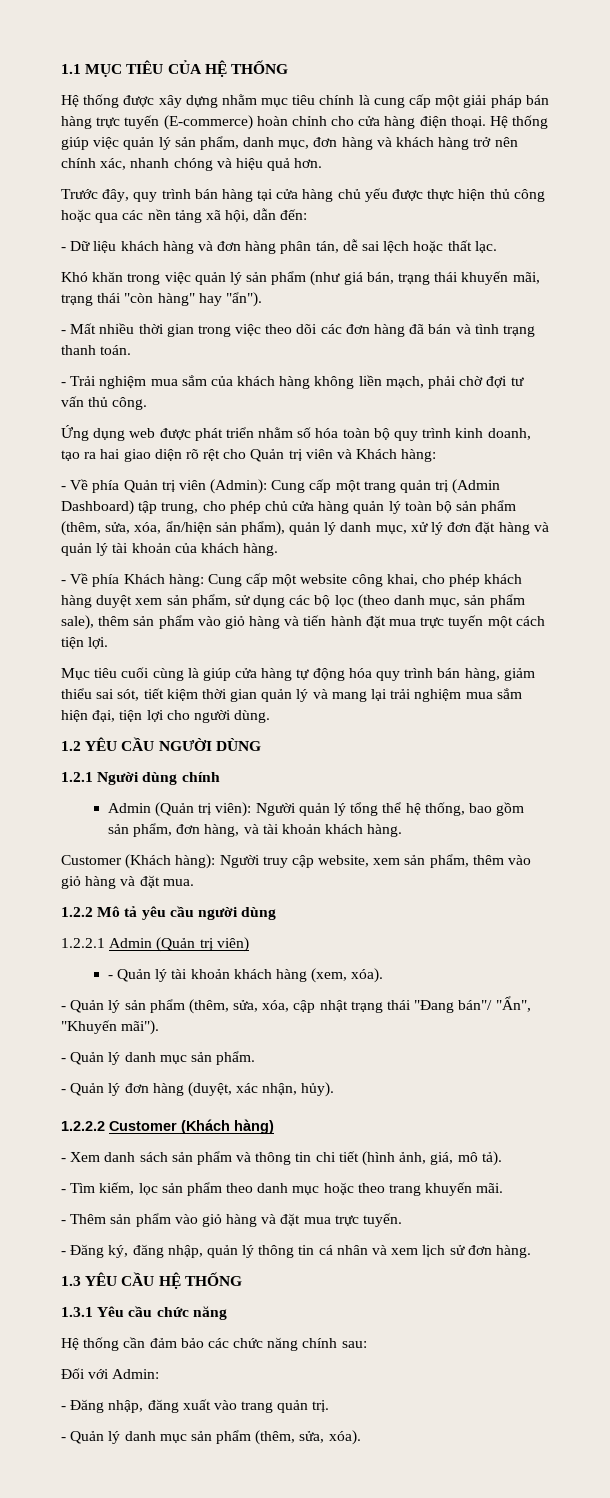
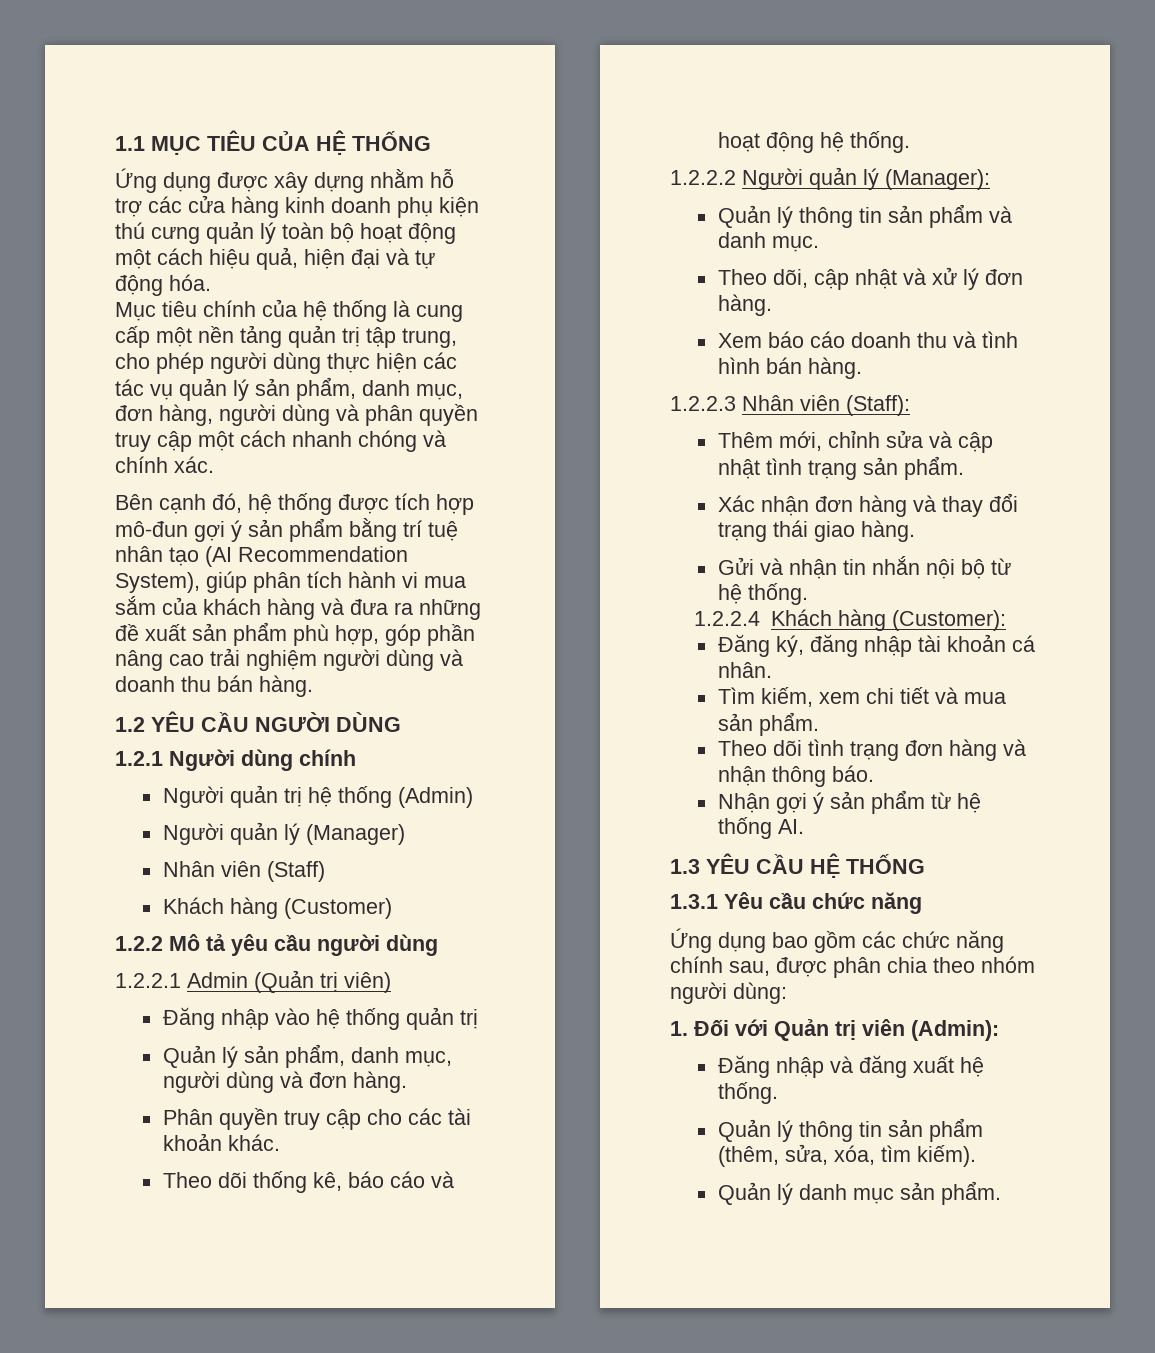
[61,94,120,108] Hệ thống -> [115,168,211,193] Ứng dụng
[261,94,549,108] [61,115,549,130] [61,137,120,150] mục tiêu chính là cung cấp một giải pháp bán hàng trực tuyến (E-commerce) hoàn chỉnh cho cửa hàng điện thoại. Hệ thống giúp việc -> [430,169,454,188] [115,195,479,218] [115,221,456,244] [115,247,435,270] [115,274,211,296] [115,299,463,322] [115,325,457,348] [115,352,457,374] [115,379,173,400] hỗ trợ các cửa hàng kinh doanh phụ kiện thú cưng quản lý toàn bộ hoạt động một cách hiệu quả, hiện đại và tự động hóa. // Mục tiêu chính của hệ thống là cung cấp một nền tảng quản trị tập trung, cho phép người dùng thực hiện các tác vụ
[341,137,518,150] [61,158,323,171] [61,188,545,202] [61,208,308,223] [61,239,497,254] [61,271,540,286] [61,292,262,307] [61,323,535,337] [61,345,132,355] [61,376,147,389] hàng và khách hàng trở nên chính xác, nhanh chóng và hiệu quả hơn. // Trước đây, quy trình bán hàng tại cửa hàng chủ yếu được thực hiện thủ công hoặc qua các nền tảng xã hội, dẫn đến: // - Dữ liệu khách hàng và đơn hàng phân tán, dễ sai lệch hoặc thất lạc. // Khó khăn trong việc quản lý sản phẩm (như giá bán, trạng thái khuyến mãi, trạng thái "còn hàng" hay "ẩn"). // - Mất nhiều thời gian trong việc theo dõi các đơn hàng đã bán và tình trạng thanh toán. // - Trải nghiệm -> [159,404,478,426] [115,430,446,452] [115,456,214,473] [115,493,474,515] [115,518,458,542] [115,546,408,567] [115,571,418,593] hàng, người dùng và phân quyền truy cập một cách nhanh chóng và chính xác. // Bên cạnh đó, hệ thống được tích hợp mô-đun gợi ý sản phẩm bằng trí tuệ nhân tạo (AI Recommendation System), giúp phân tích hành vi
[314,375,524,389] [61,396,148,410] [61,425,531,441] [61,449,437,462] [61,479,501,494] [61,500,517,515] [61,521,549,536] [61,543,279,556] [61,573,523,587] [61,594,525,609] [61,615,545,630] [61,637,109,649] [61,667,535,681] [61,688,522,702] [61,710,271,723] không liền mạch, phải chờ đợi tư vấn thủ công. // Ứng dụng web được phát triển nhằm số hóa toàn bộ quy trình kinh doanh, tạo ra hai giao diện rõ rệt cho Quản trị viên và Khách hàng: // - Về phía Quản trị viên (Admin): Cung cấp một trang quản trị (Admin Dashboard) tập trung, cho phép chủ cửa hàng quản lý toàn bộ sản phẩm (thêm, sửa, xóa, ẩn/hiện sản phẩm), quản lý danh mục, xử lý đơn đặt hàng và quản lý tài khoản của khách hàng. // - Về phía Khách hàng: Cung cấp một website công khai, cho phép khách hàng duyệt xem sản phẩm, sử dụng các bộ lọc (theo danh mục, sản phẩm sale), thêm sản phẩm vào giỏ hàng và tiến hành đặt mua trực tuyến một cách tiện lợi. // Mục tiêu cuối cùng là giúp cửa hàng tự động hóa quy trình bán hàng, giảm thiểu sai sót, tiết kiệm thời gian quản lý và mang lại trải nghiệm mua sắm hiện đại, tiện lợi cho người dùng. -> [321,598,481,620] [115,622,475,646] [115,648,463,671] [115,675,313,697] và đưa ra những đề xuất sản phẩm phù hợp, góp phần nâng cao trải nghiệm người dùng và doanh thu bán hàng.
[107,802,525,817] [107,823,403,837] [61,854,532,869] [61,875,194,889] Admin (Quản trị viên): Người quản lý tổng thể hệ thống, bao gồm sản phẩm, đơn hàng, và tài khoản khách hàng. // Customer (Khách hàng): Người truy cập website, xem sản phẩm, thêm vào giỏ hàng và đặt mua. -> [162,785,473,808] [162,822,405,845] [162,861,325,882] [162,897,392,919] Người quản trị hệ thống (Admin) // Người quản lý (Manager) // Nhân viên (Staff) // Khách hàng (Customer)
[107,968,384,983] [61,996,531,1014] [61,1020,160,1035] [61,1051,256,1065] [61,1082,335,1097] [61,1119,274,1134] [61,1151,502,1166] [61,1182,504,1196] [61,1213,403,1227] [61,1244,531,1258] - Quản lý tài khoản khách hàng (xem, xóa). // - Quản lý sản phẩm (thêm, sửa, xóa, cập nhật trạng thái "Đang bán"/ "Ẩn", "Khuyến mãi"). // - Quản lý danh mục sản phẩm. // - Quản lý đơn hàng (duyệt, xác nhận, hủy). // 1.2.2.2 Customer (Khách hàng) // - Xem danh sách sản phẩm và thông tin chi tiết (hình ảnh, giá, mô tả). // - Tìm kiếm, lọc sản phẩm theo danh mục hoặc theo trang khuyến mãi. // - Thêm sản phẩm vào giỏ hàng và đặt mua trực tuyến. // - Đăng ký, đăng nhập, quản lý thông tin cá nhân và xem lịch sử đơn hàng. -> [162,1007,478,1030] [162,1044,452,1068] [162,1071,407,1093] [162,1108,471,1130] [162,1133,280,1151] [162,1171,454,1193] [717,131,910,153] [670,167,990,190] [717,204,1012,228] [717,232,819,252] [717,267,1023,290] [717,294,772,316] [717,331,1018,348] [717,357,862,379] [670,395,910,416] [717,430,993,453] [717,456,964,480] [717,493,1018,517] [717,520,915,542] [717,556,1011,579] [717,583,808,605] [694,609,1006,631] [717,634,1035,657] [717,662,772,678] [717,687,1006,707] [717,712,819,736] [717,739,1026,761] [717,765,874,787] [717,790,981,814] [717,817,804,839] Đăng nhập vào hệ thống quản trị // Quản lý sản phẩm, danh mục, người dùng và đơn hàng. // Phân quyền truy cập cho các tài khoản khác. // Theo dõi thống kê, báo cáo và hoạt động hệ thống. // 1.2.2.2 Người quản lý (Manager): // Quản lý thông tin sản phẩm và danh mục. // Theo dõi, cập nhật và xử lý đơn hàng. // Xem báo cáo doanh thu và tình hình bán hàng. // 1.2.2.3 Nhân viên (Staff): // Thêm mới, chỉnh sửa và cập nhật tình trạng sản phẩm. // Xác nhận đơn hàng và thay đổi trạng thái giao hàng. // Gửi và nhận tin nhắn nội bộ từ hệ thống. // 1.2.2.4 Khách hàng (Customer): // Đăng ký, đăng nhập tài khoản cá nhân. // Tìm kiếm, xem chi tiết và mua sản phẩm. // Theo dõi tình trạng đơn hàng và nhận thông báo. // Nhận gợi ý sản phẩm từ hệ thống AI.
[61,1337,367,1351] [61,1368,160,1379] [61,1399,330,1413] [61,1430,361,1445] Hệ thống cần đảm bảo các chức năng chính sau: // Đối với Admin: // - Đăng nhập, đăng xuất vào trang quản trị. // - Quản lý danh mục sản phẩm (thêm, sửa, xóa). -> [670,928,1004,953] [670,956,1035,978] [670,982,787,1004] [670,1019,999,1041] [717,1055,984,1078] [717,1082,778,1104] [717,1118,983,1142] [717,1144,976,1167] [717,1181,1001,1205] Ứng dụng bao gồm các chức năng chính sau, được phân chia theo nhóm người dùng: // 1. Đối với Quản trị viên (Admin): // Đăng nhập và đăng xuất hệ thống. // Quản lý thông tin sản phẩm (thêm, sửa, xóa, tìm kiếm). // Quản lý danh mục sản phẩm.

